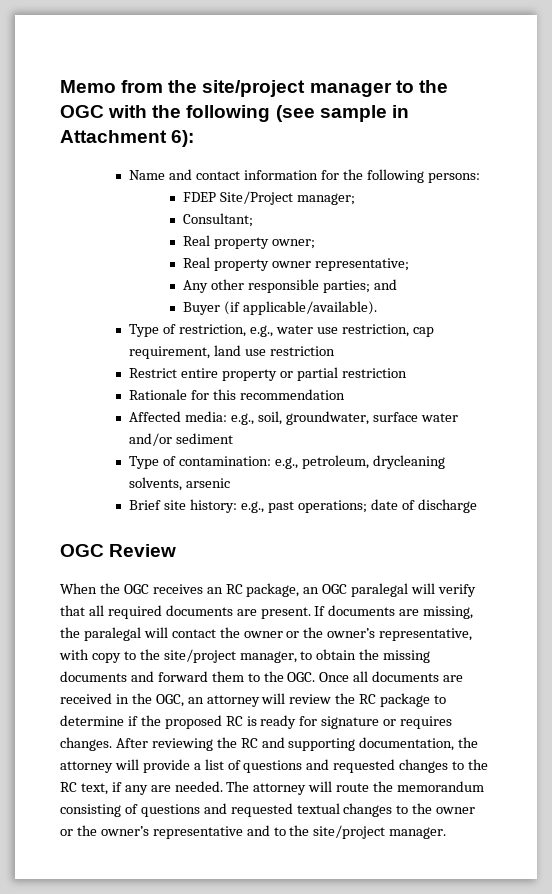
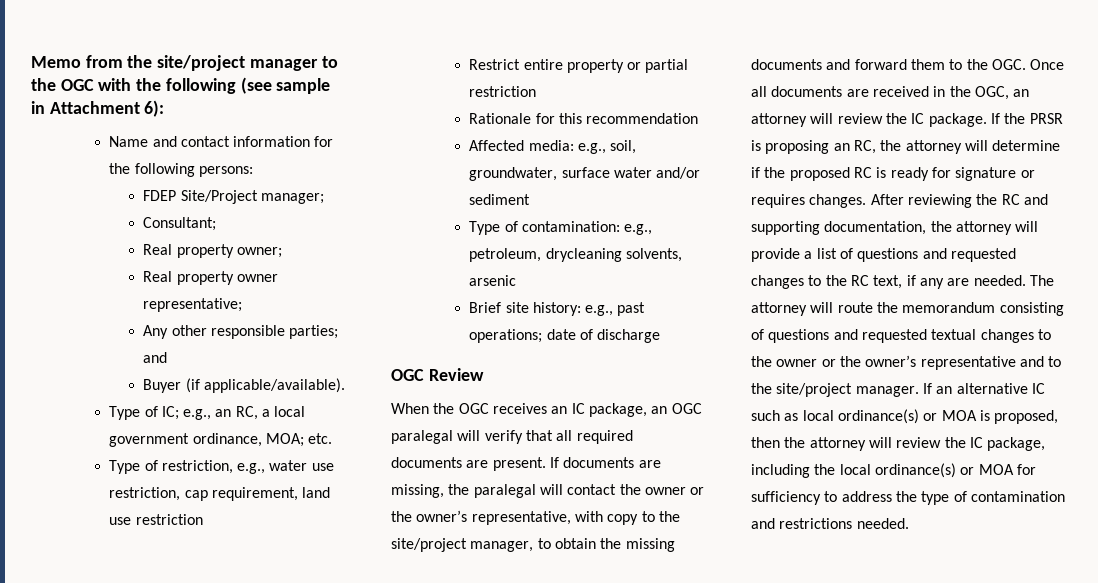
(377, 308) none -> [109,406,306,420] [109,433,333,447] // Type of IC; e.g., an RC, a local government ordinance, MOA; etc.
[225,584,243,594] RC -> [571,403,585,414] IC
[359,693,447,707] RC package to -> [911,113,1063,127] [751,140,988,154] IC package. If the PRSR is proposing an RC, the attorney will
(447, 833) none -> [922,383,1045,394] [751,409,1059,424] [751,437,1046,451] [751,463,1036,478] [751,491,1065,505] [751,518,909,529] If an alternative IC such as local ordinance(s) or MOA is proposed, then the attorney will review the IC package, including the local ordinance(s) or MOA for sufficiency to address the type of contamination and restrictions needed.

